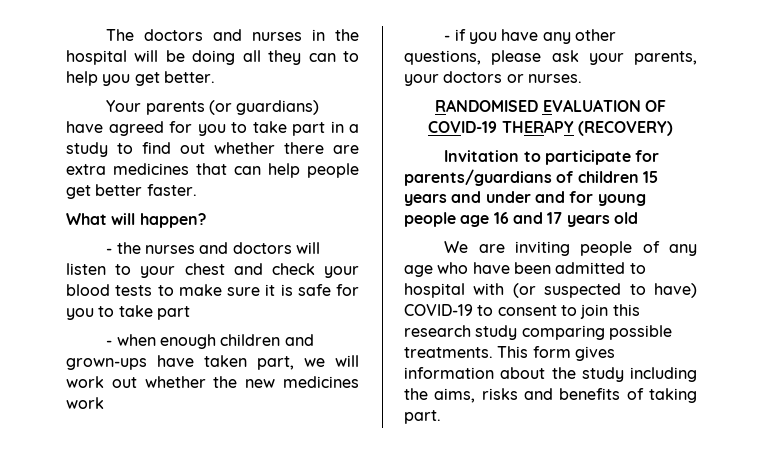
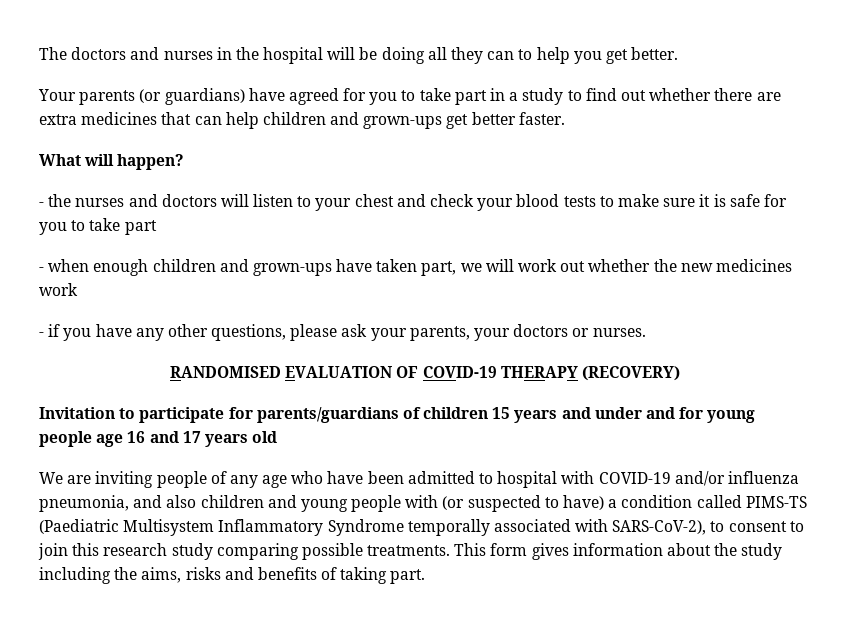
[307,163,359,178] people -> [262,112,443,129] children and grown-ups
[512,283,697,298] [404,304,473,316] (or suspected to have) COVID-19 -> [598,471,799,486] [39,495,807,512] [39,519,707,536] COVID-19 and/or influenza pneumonia, and also children and young people with (or suspected to have) a condition called PIMS-TS (Paediatric Multisystem Inflammatory Syndrome temporally associated with SARS-CoV-2),

